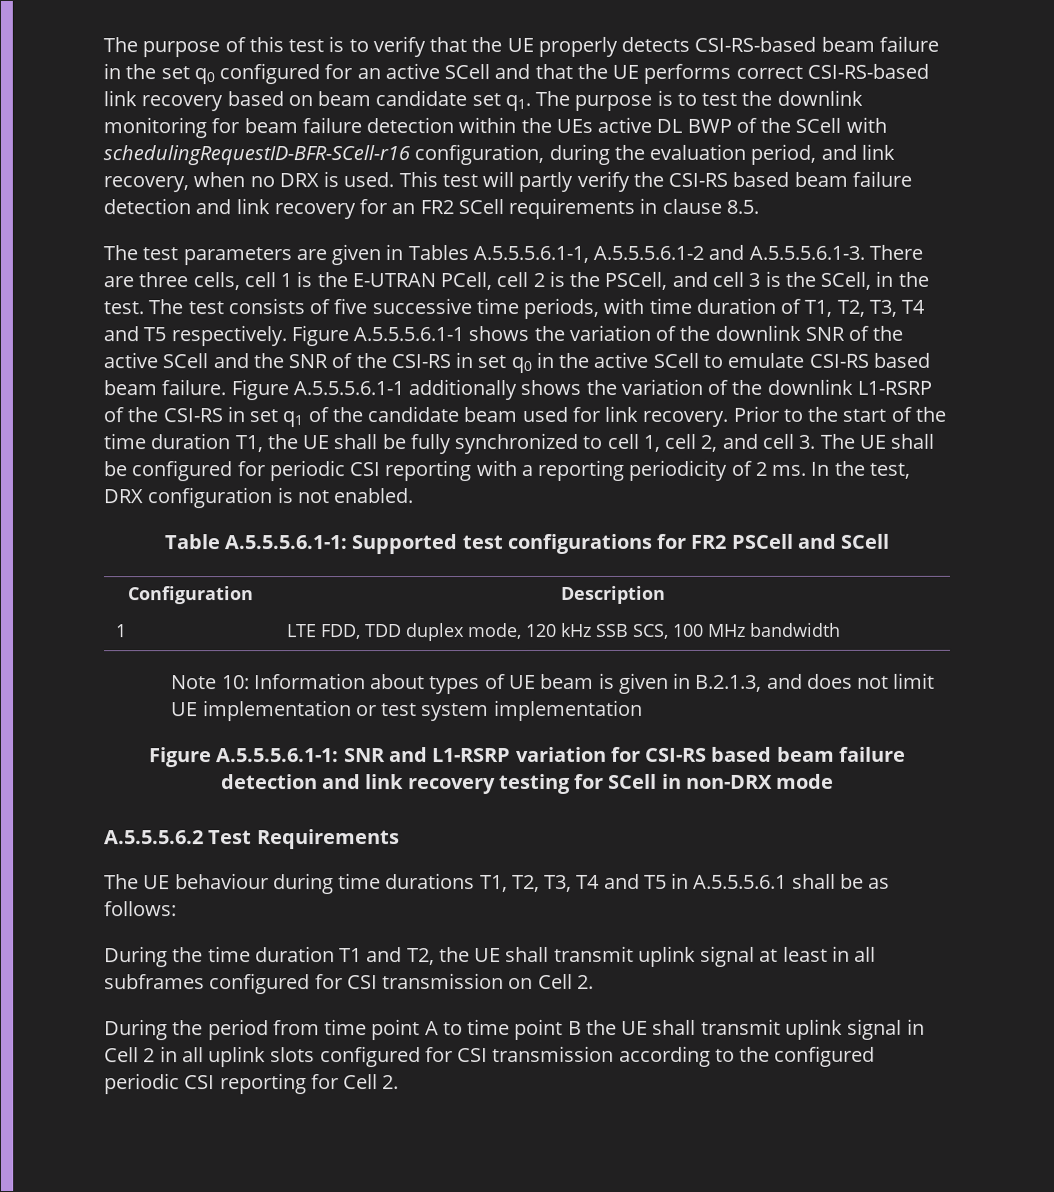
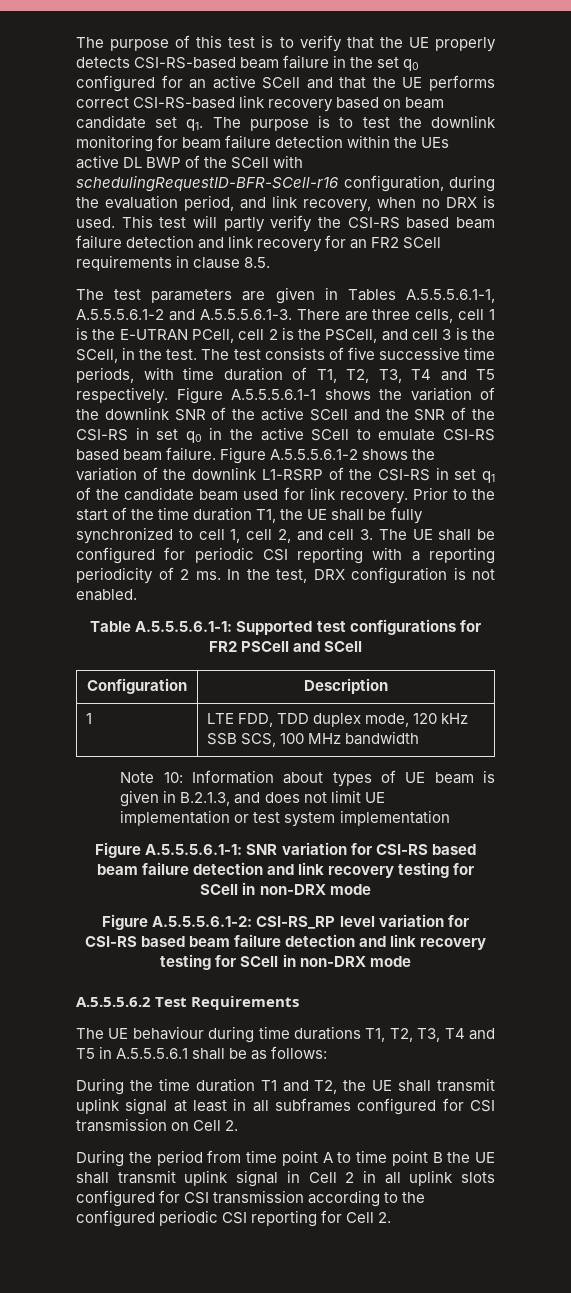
[292,379,518,401] A.5.5.5.6.1-1 additionally -> [270,449,359,460] A.5.5.5.6.1-2
[388,747,512,763] and L1-RSRP -> [281,842,476,855] [96,862,475,878] [200,882,371,895] [102,914,375,930] variation for CSI-RS based beam failure detection and link recovery testing for SCell in non-DRX mode // Figure A.5.5.5.6.1-2: CSI-RS_RP level

